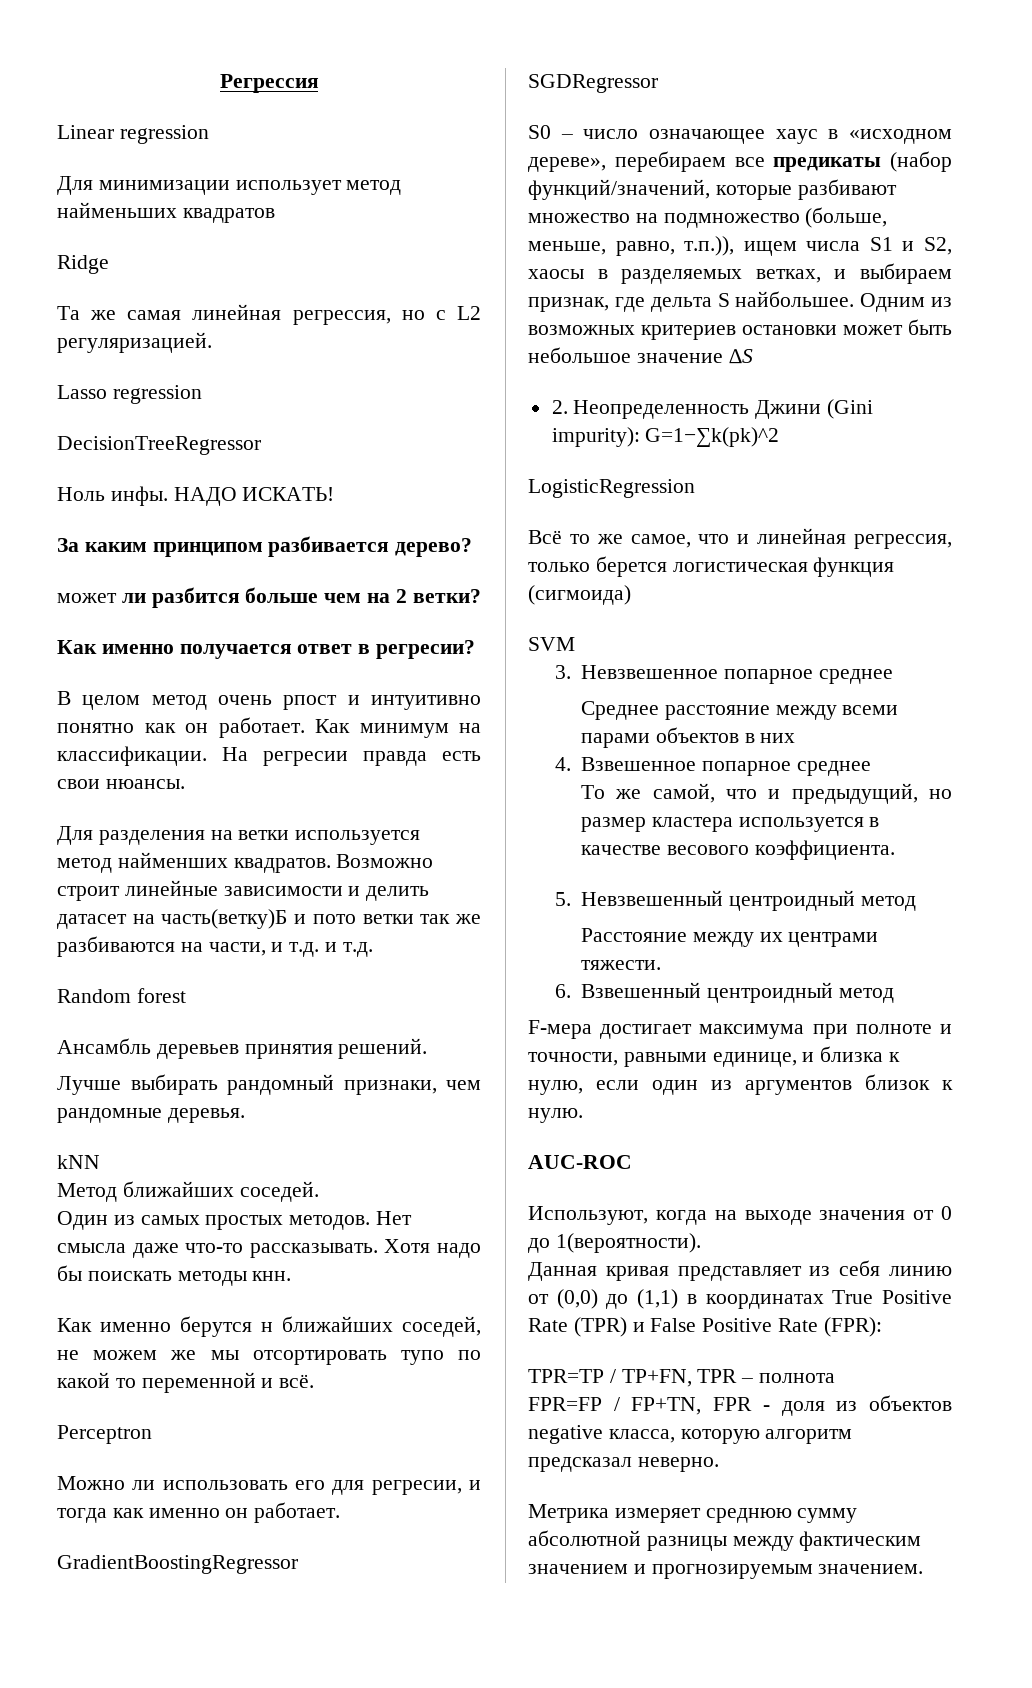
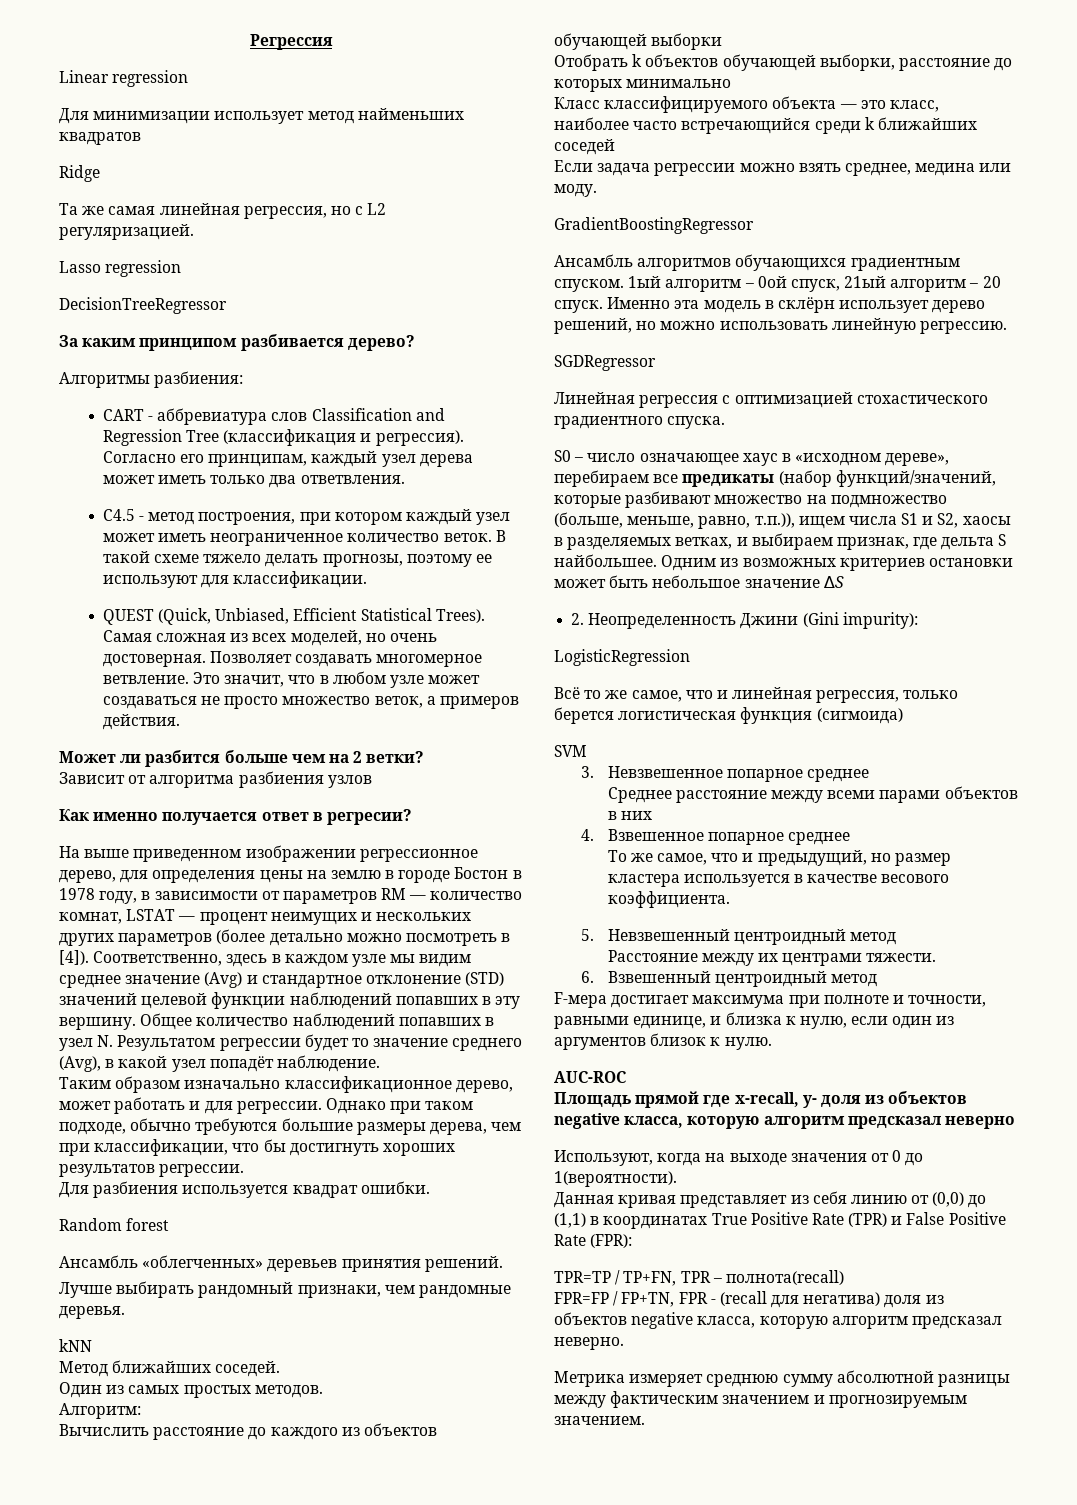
[57,486,335,506] // Ноль инфы. НАДО ИСКАТЬ! -> (227, 305) none
[57,593,117,603] может -> [59,371,244,388] [102,408,445,425] [102,429,464,446] [102,451,473,467] [102,475,405,488] [102,509,511,525] [102,530,506,546] [102,551,492,567] [102,571,368,588] [102,608,485,625] [102,630,437,646] [102,651,483,667] [102,671,481,688] [102,696,519,709] [102,714,180,730] [59,751,116,763] Алгоритмы разбиения: // CART - аббревиатура слов Classification and Regression Tree (классификация и регрессия). Согласно его принципам, каждый узел дерева может иметь только два ответвления. // С4.5 - метод построения, при котором каждый узел может иметь неограниченное количество веток. В такой схеме тяжело делать прогнозы, поэтому ее используют для классификации. // QUEST (Quick, Unbiased, Efficient Statistical Trees). Самая сложная из всех моделей, но очень достоверная. Позволяет создавать многомерное ветвление. Это значит, что в любом узле может создаваться не просто множество веток, а примеров действия. // Может
(481, 596) none -> [59,771,372,788] // Зависит от алгоритма разбиения узлов
[57,691,481,710] [57,717,481,738] [57,746,481,766] [57,779,185,789] [57,826,421,845] [57,852,434,873] [57,880,430,901] [57,909,482,929] [57,936,373,957] В целом метод очень рпост и интуитивно понятно как он работает. Как минимум на классификации. На регресии правда есть свои нюансы. // Для разделения на ветки используется метод найменших квадратов. Возможно строит линейные зависимости и делить датасет на часть(ветку)Б и пото ветки так же разбиваются на части, и т.д. и т.д. -> [59,845,478,862] [59,867,522,883] [59,888,523,904] [59,909,472,925] [59,929,511,946] [59,950,472,967] [59,972,505,988] [59,992,521,1009] [59,1013,494,1030] [59,1034,523,1051] [59,1055,380,1072] [59,1076,513,1093] [59,1097,474,1114] [59,1118,522,1135] [59,1139,455,1156] [59,1164,245,1177] [59,1181,430,1198] На выше приведенном изображении регрессионное дерево, для определения цены на землю в городе Бостон в 1978 году, в зависимости от параметров RM — количество комнат, LSTAT — процент неимущих и нескольких других параметров (более детально можно посмотреть в [4]). Соответственно, здесь в каждом узле мы видим среднее значение (Avg) и стандартное отклонение (STD) значений целевой функции наблюдений попавших в эту вершину. Общее количество наблюдений попавших в узел N. Результатом регрессии будет то значение среднего (Avg), в какой узел попадёт наблюдение. // Таким образом изначально классификационное дерево, может работать и для регрессии. Однако при таком подходе, обычно требуются большие размеры дерева, чем при классификации, что бы достигнуть хороших результатов регрессии. // Для разбиения используется квадрат ошибки.
(151, 1046) none -> [142,1255,264,1268] «облегченных»
[376,1211,413,1225] [57,1239,482,1258] [57,1265,292,1286] [57,1316,481,1337] [57,1350,481,1365] [57,1372,315,1393] [57,1425,152,1444] [57,1476,481,1495] [57,1502,341,1523] [57,1555,298,1574] [528,74,658,93] Нет смысла даже что-то рассказывать. Хотя надо бы поискать методы кнн. // Как именно берутся н ближайших соседей, не можем же мы отсортировать тупо по какой то переменной и всё. // Perceptron // Можно ли использовать его для регресии, и тогда как именно он работает. // GradientBoostingRegressor // SGDRegressor -> [59,1403,141,1419] [59,1423,437,1440] [554,33,723,50] [554,54,1013,71] [554,79,732,92] [554,96,939,113] [554,117,977,134] [554,139,615,155] [554,160,1012,176] [554,184,597,197] [554,217,754,234] [554,254,960,271] [554,276,1001,292] [554,297,986,313] [554,318,1007,334] [554,355,656,371] [554,392,988,408] [554,416,726,429] // Алгоритм: // Вычислить расстояние до каждого из объектов обучающей выборки // Отобрать k объектов обучающей выборки, расстояние до которых минимально // Класс классифицируемого объекта — это класс, наиболее часто встречающийся среди k ближайших соседей // Если задача регрессии можно взять среднее, медина или моду. // GradientBoostingRegressor // Ансамбль алгоритмов обучающихся градиентным спуском. 1ый алгоритм – 0ой спуск, 21ый алгоритм – 20 спуск. Именно эта модель в склёрн использует дерево решений, но можно использовать линейную регрессию. // SGDRegressor // Линейная регрессия с оптимизацией стохастического градиентного спуска.
[645,427,780,447] G=1−∑k(pk)^2 -> (918, 620) none
[652,783,715,803] самой, -> [656,853,707,865] самое,
(632, 1162) none -> [554,1091,968,1108] [554,1113,1015,1129] // Площадь прямой где х-recall, y- доля из объектов negative класса, которую алгоритм предсказал неверно
[759,1373,836,1383] полнота -> [725,1270,844,1285] полнота(recall)
(770, 1408) none -> [719,1291,881,1308] (recall для негатива)

